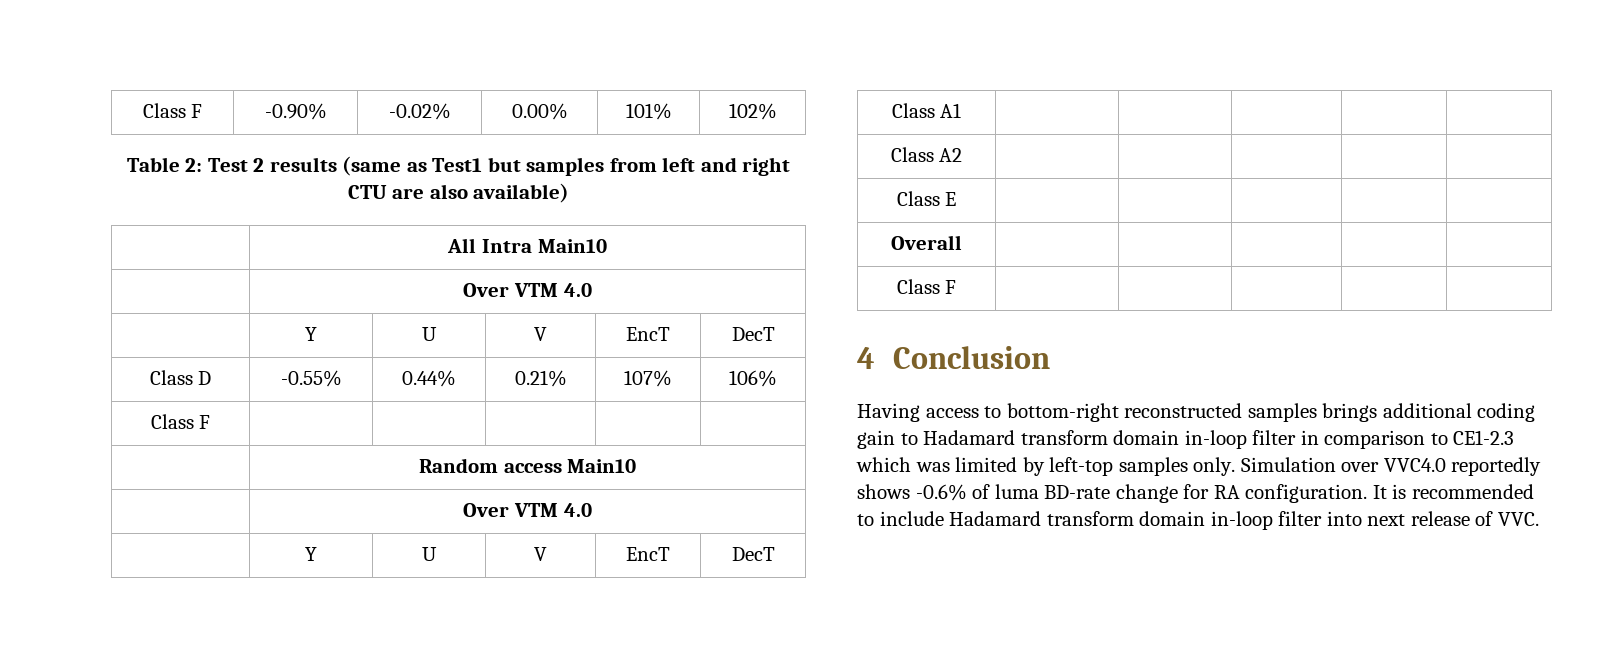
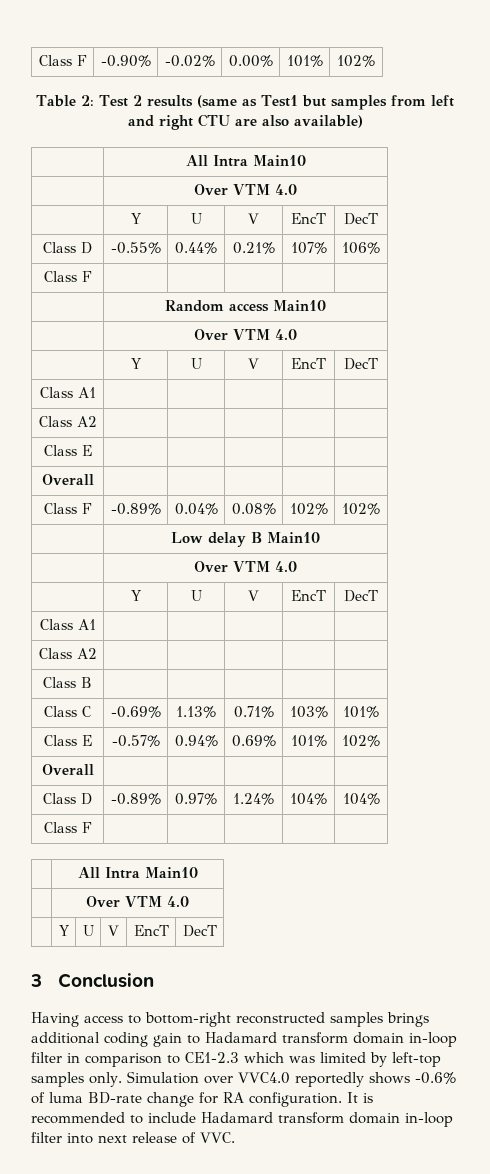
[857,347,875,369] | | | | // 4 -> [110,503,161,515] [174,503,218,515] [231,503,276,515] [289,503,328,515] [342,503,380,515] [171,532,320,547] [194,561,297,572] [130,590,141,601] [190,590,202,601] [248,590,259,601] [291,590,326,601] [344,590,378,602] [39,619,96,630] [38,648,97,659] [43,677,92,688] [44,706,91,717] [110,706,161,718] [176,706,216,718] [233,706,274,718] [289,706,328,718] [343,706,379,718] [43,735,92,746] [111,735,160,747] [174,735,218,747] [231,735,276,747] [290,735,327,747] [342,735,380,747] [41,764,94,775] [43,793,92,805] [110,793,161,805] [175,793,217,805] [233,793,274,805] [290,793,327,805] [342,793,380,805] [43,822,92,833] [77,867,198,879] [86,896,189,907] [58,925,69,936] [82,925,94,936] [108,925,119,936] [133,925,169,936] [182,925,217,937] [30,974,42,987] -0.89% | 0.04% | 0.08% | 102% | 102% // | Low delay B Main10 // | Over VTM 4.0 // | Y | U | V | EncT | DecT // Class A1 | | | | | // Class A2 | | | | | // Class B | | | | | // Class C | -0.69% | 1.13% | 0.71% | 103% | 101% // Class E | -0.57% | 0.94% | 0.69% | 101% | 102% // Overall | | | | | // Class D | -0.89% | 0.97% | 1.24% | 104% | 104% // Class F | | | | | // | All Intra Main10 // | Over VTM 4.0 // | Y | U | V | EncT | DecT // 3

